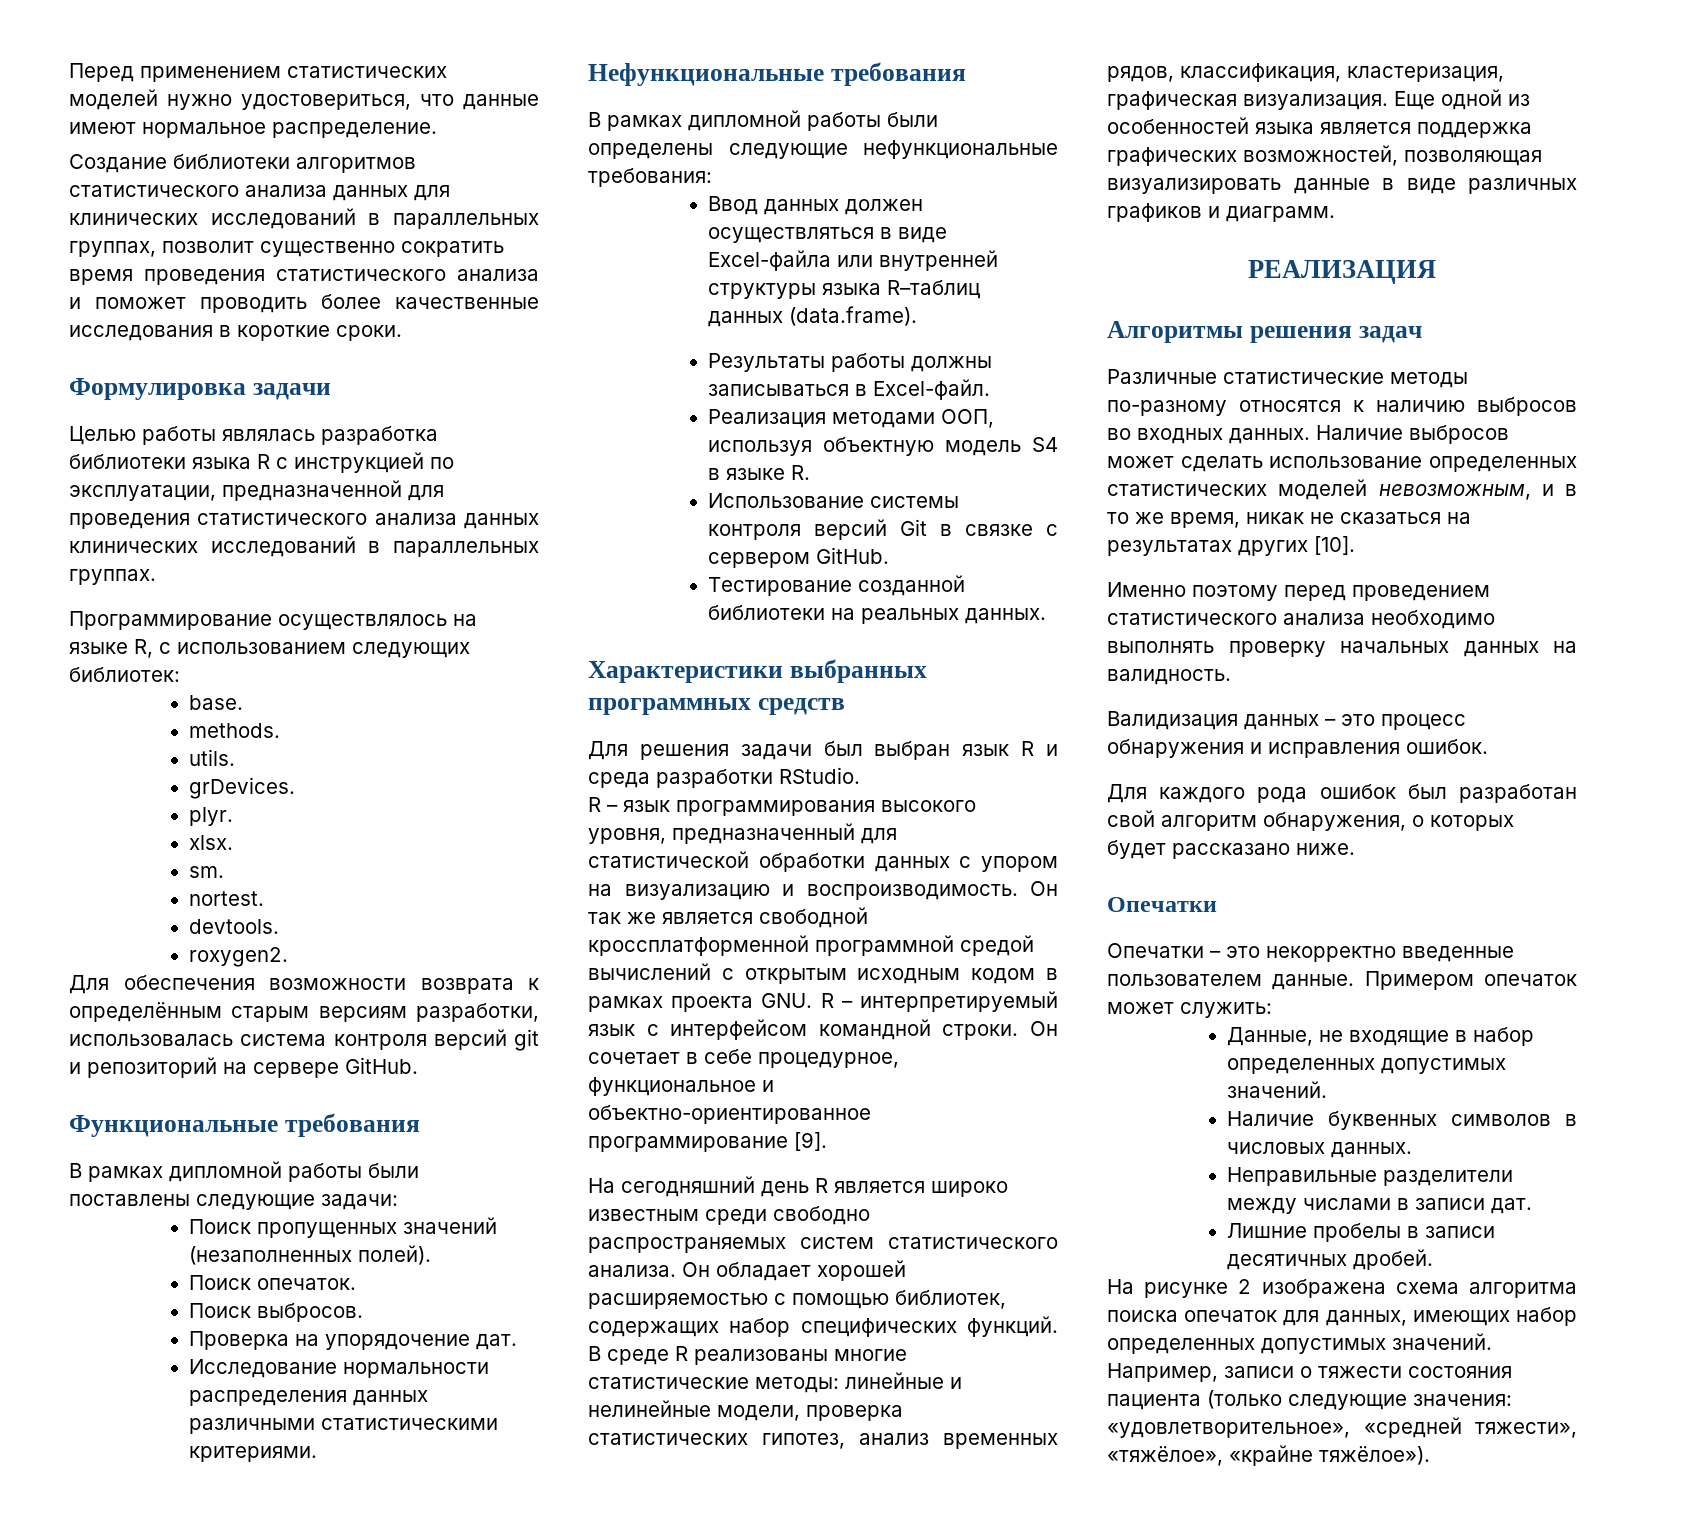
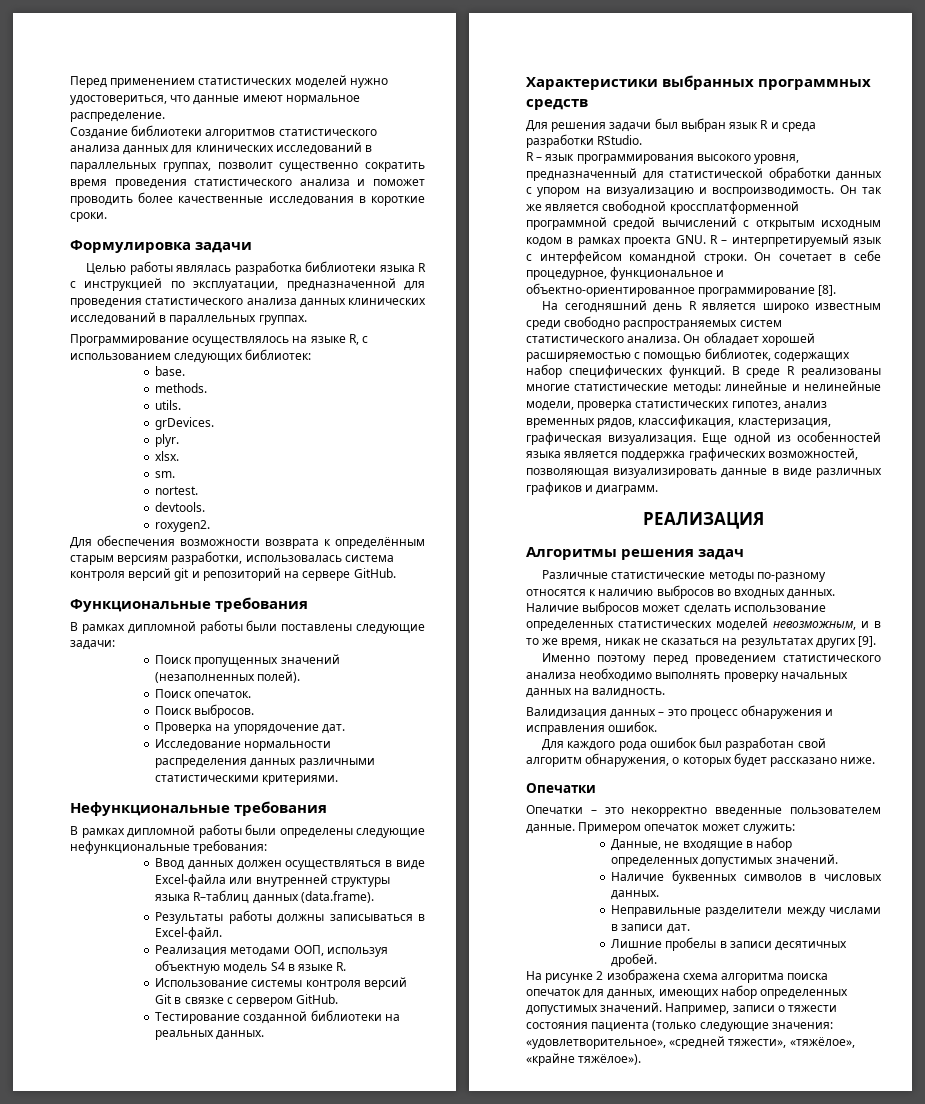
[794,1132,827,1151] [9]. -> [818,285,837,296] [8].
[1314,536,1355,555] [10]. -> [858,636,877,647] [9].

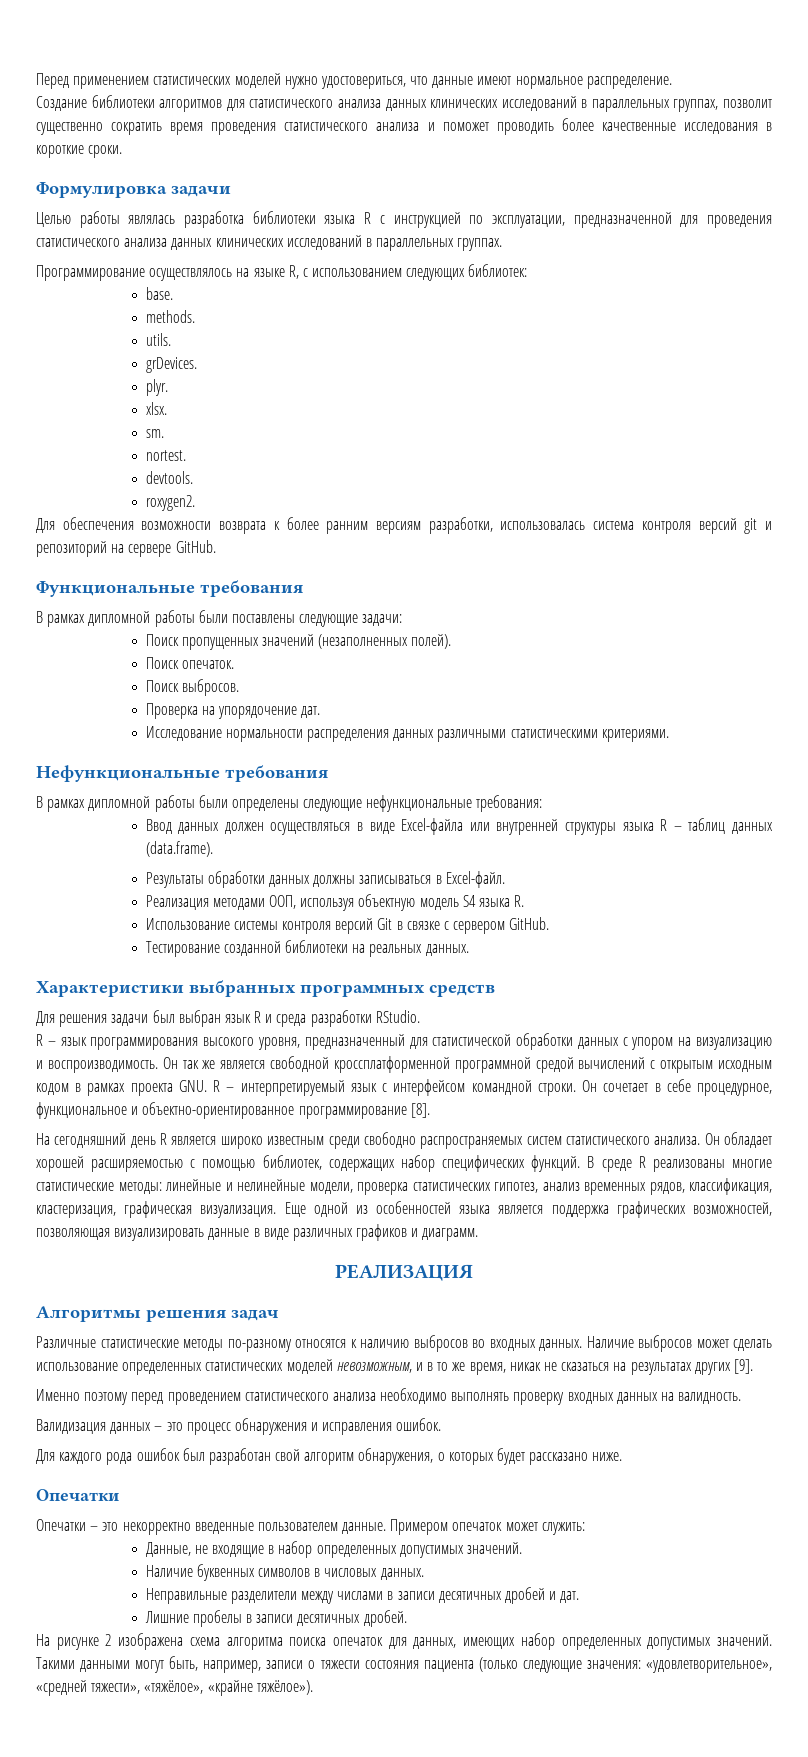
[278,129,377,136] [70,145,193,155] статистического анализа данных для -> [226,99,427,111] для статистического анализа данных
[335,537,425,549] [70,555,114,565] определённым старым -> [286,517,369,534] более ранним
[193,890,250,904] R–таблиц -> [660,818,726,834] R – таблиц
[228,910,272,924] работы -> [207,871,310,888] обработки данных
[287,964,333,971] в языке -> [478,898,510,907] языка
[780,672,848,679] начальных -> [567,1392,614,1404] входных
(664, 927) none -> [438,1587,557,1604] десятичных дробей и
[665,1003,730,1015] Например, -> [36,1656,262,1673] Такими данными могут быть, например,

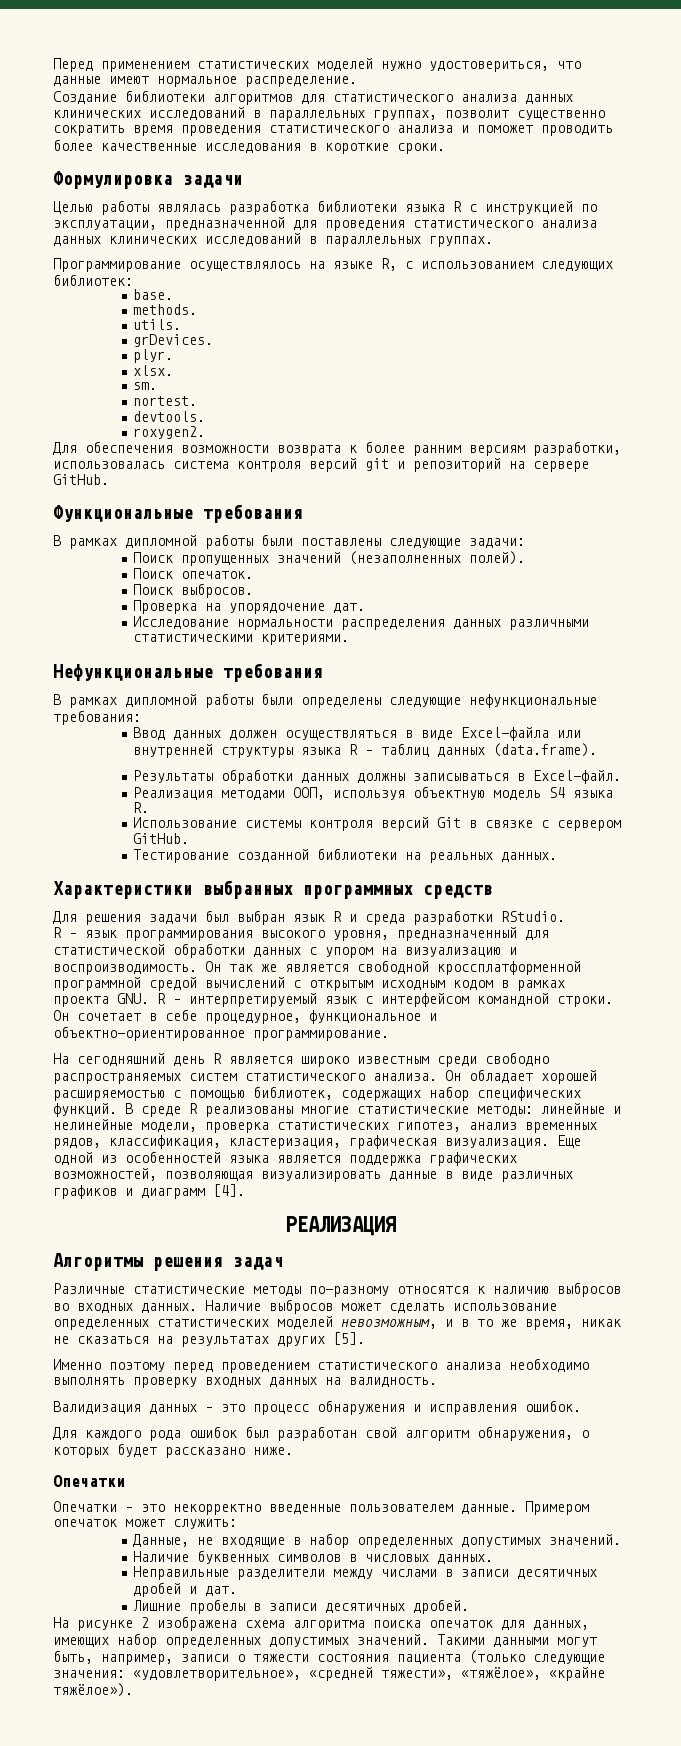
[298,1103,430,1119] программирование [8]. -> [253,1030,389,1041] программирование.
[422,1228,479,1241] диаграмм. -> [141,1184,245,1199] диаграмм [4].
[733,1359,753,1374] [9]. -> [333,1332,365,1345] [5].

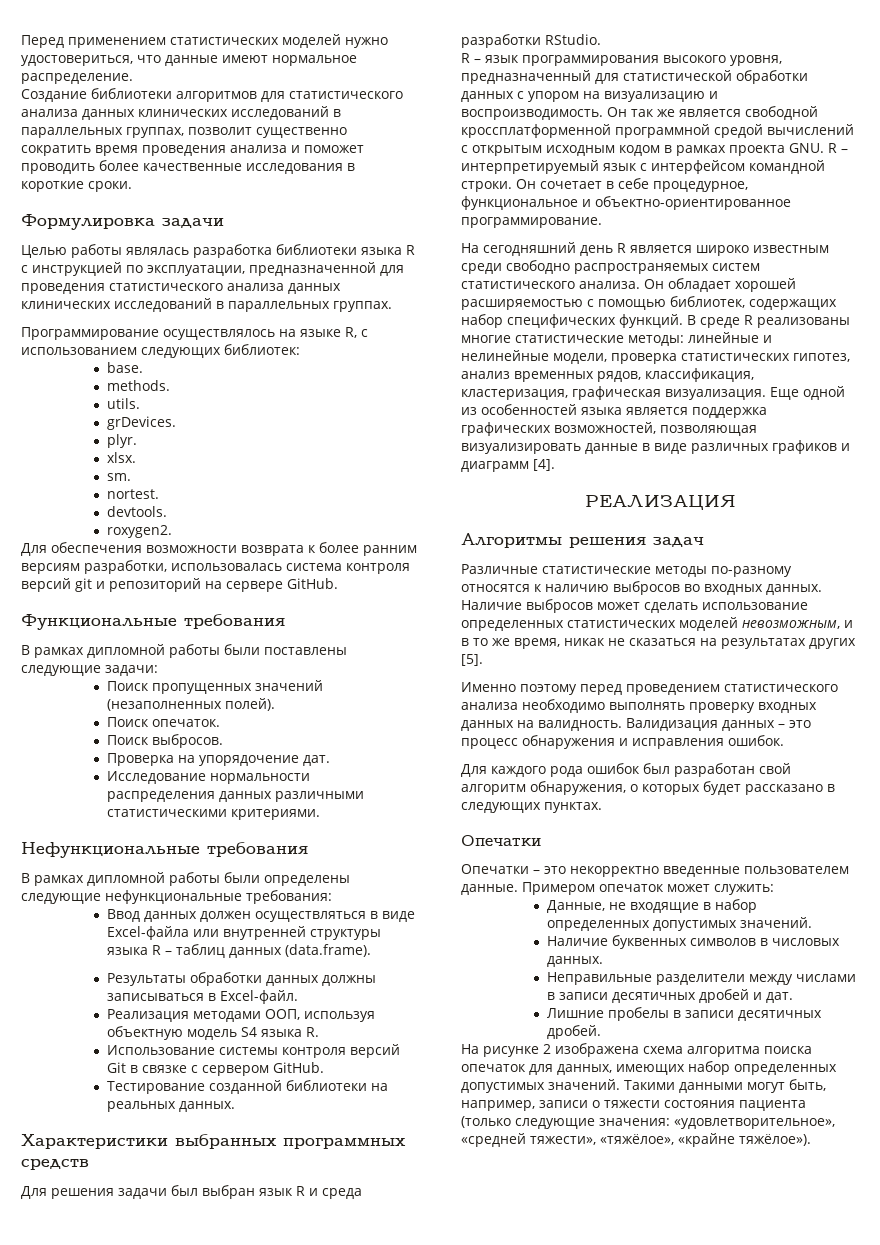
[269,125,389,133] статистического -> (226, 150) none
(437, 1382) // -> (622, 725) none
[253,1447,293,1455] ниже. -> [827,784,835,792] [461,802,602,813] в следующих пунктах.

